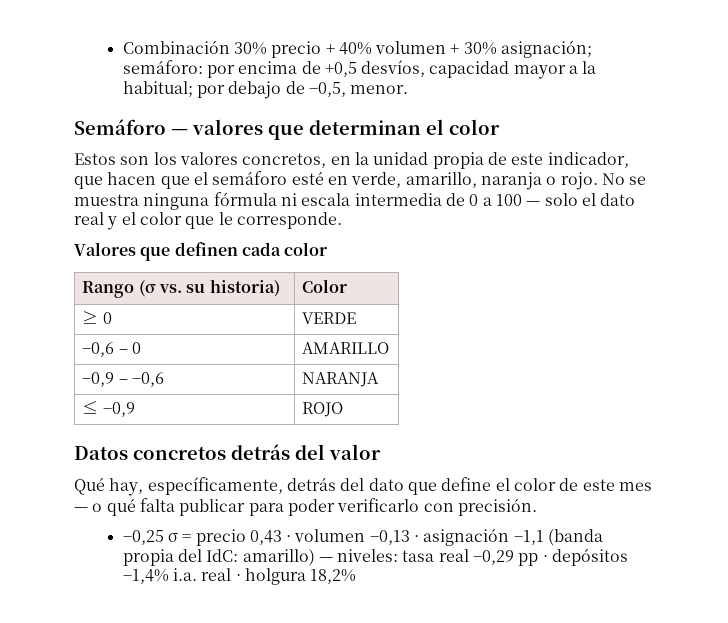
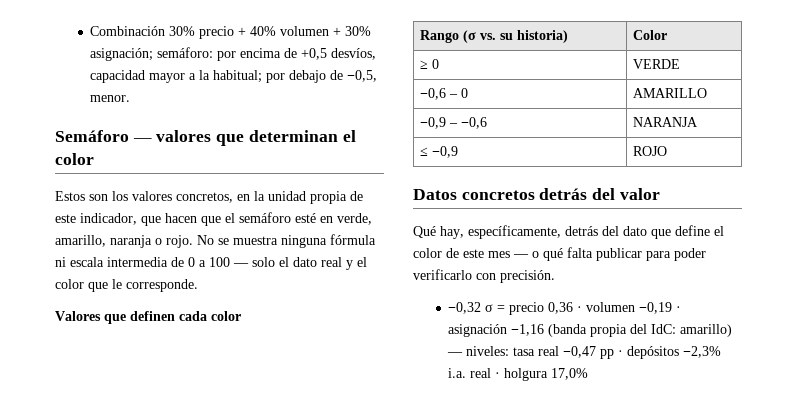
[122,530,164,545] −0,25 -> [448,302,482,314] −0,32
[249,530,282,545] 0,43 -> [548,302,574,314] 0,36
[369,530,410,545] −0,13 -> [639,302,673,314] −0,19
[513,530,544,545] −1,1 -> [511,324,545,336] −1,16
[473,550,515,565] −0,29 -> [563,346,597,358] −0,47
[122,569,169,584] −1,4% -> [683,346,722,358] −2,3%
[310,569,357,584] 18,2% -> [551,368,589,380] 17,0%

